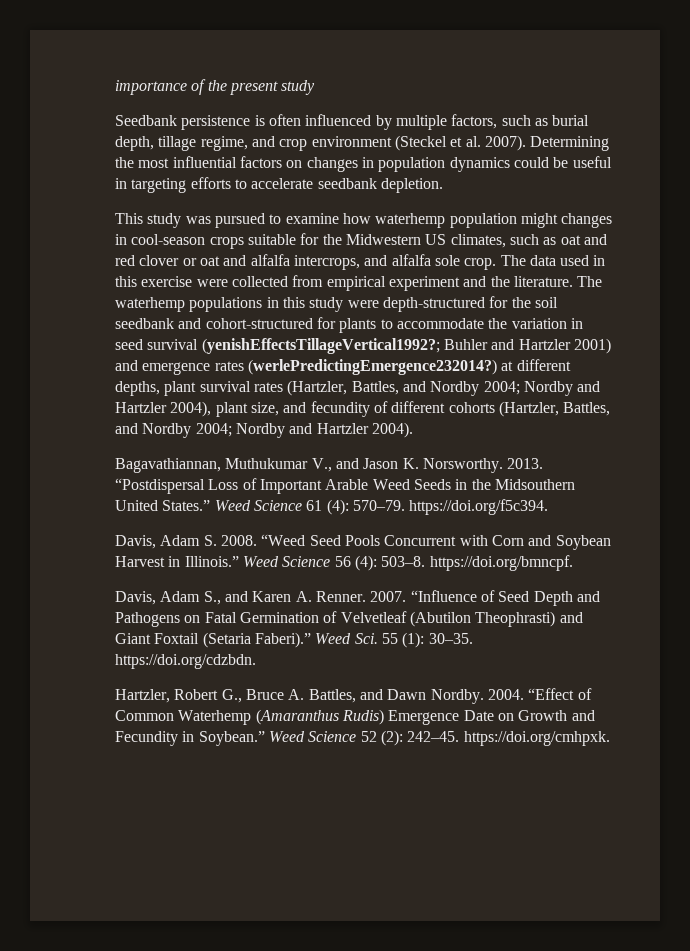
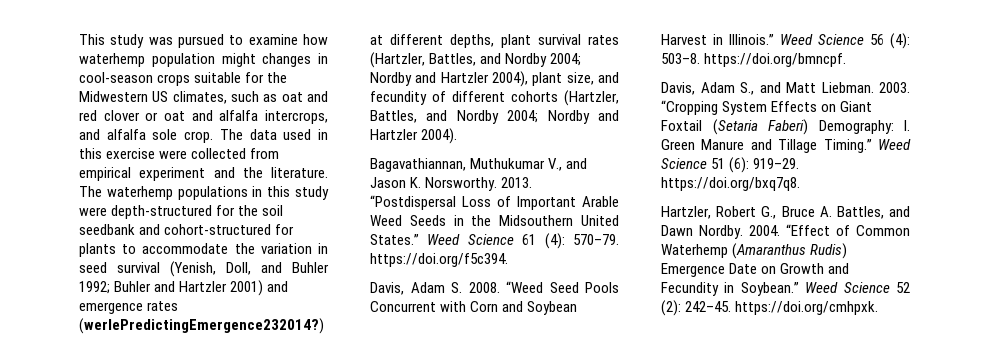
[115,79,316,95] [115,114,590,130] [115,135,610,151] [115,156,612,172] [115,177,443,193] importance of the present study // Seedbank persistence is often influenced by multiple factors, such as burial depth, tillage regime, and crop environment (Steckel et al. 2007). Determining the most influential factors on changes in population dynamics could be useful in targeting efforts to accelerate seedbank depletion. // -> (79, 39) none
[201,338,440,354] (yenishEffectsTillageVertical1992?; -> [170,261,329,277] [79,281,110,294] (Yenish, Doll, and Buhler 1992;
[252,590,600,606] [115,611,583,627] [115,632,473,648] [115,654,256,669] Karen A. Renner. 2007. “Influence of Seed Depth and Pathogens on Fatal Germination of Velvetleaf (Abutilon Theophrasti) and Giant Foxtail (Setaria Faberi).” Weed Sci. 55 (1): 30–35. https://doi.org/cdzbdn. -> [786,82,910,93] [661,100,873,115] [661,119,910,135] [661,139,911,153] [661,157,800,173] [661,177,800,191] Matt Liebman. 2003. “Cropping System Effects on Giant Foxtail (Setaria Faberi) Demography: I. Green Manure and Tillage Timing.” Weed Science 51 (6): 919–29. https://doi.org/bxq7q8.

